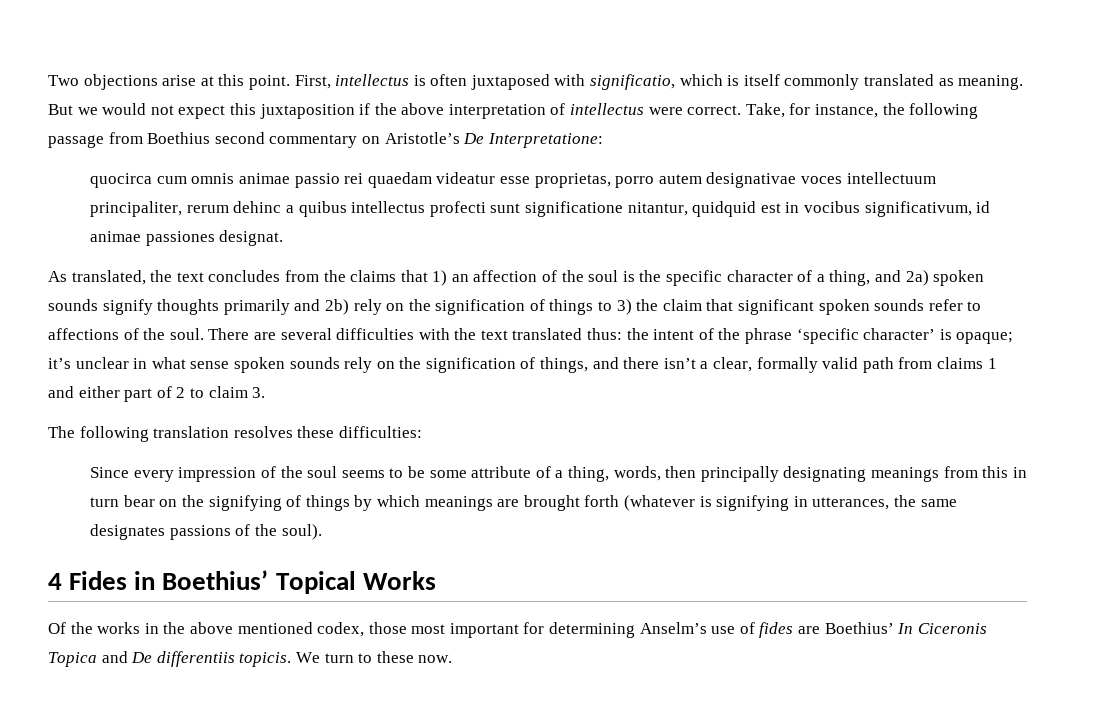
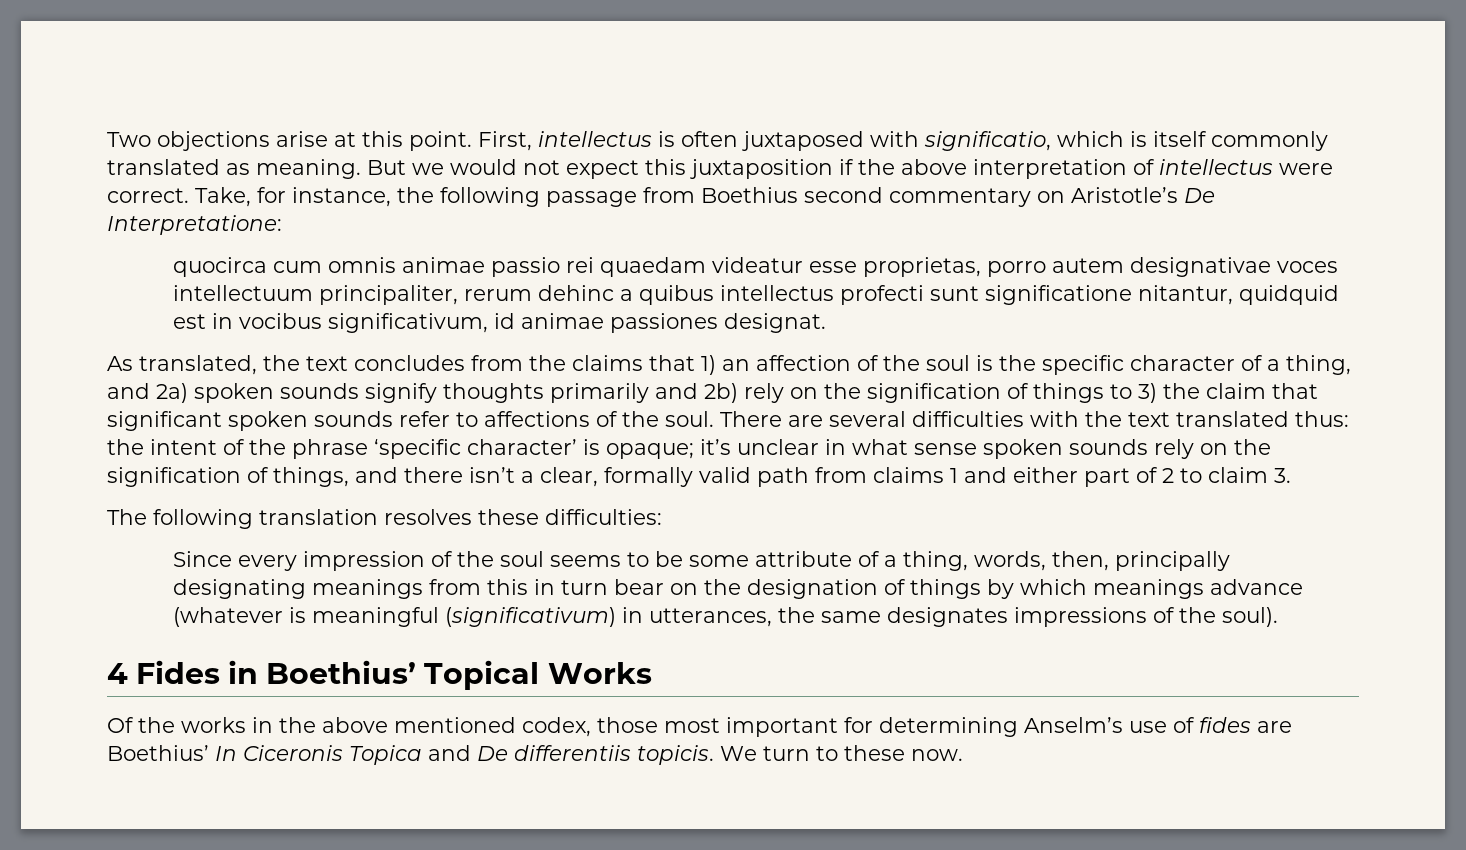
[665,466,697,478] then -> [1051,551,1109,571] then,
[208,495,282,511] signifying -> [746,579,878,599] designation
[497,495,790,511] are brought forth (whatever is signifying -> [1209,579,1303,595] [172,607,616,627] advance (whatever is meaningful (significativum)
[169,525,231,540] passions -> [1013,607,1147,627] impressions

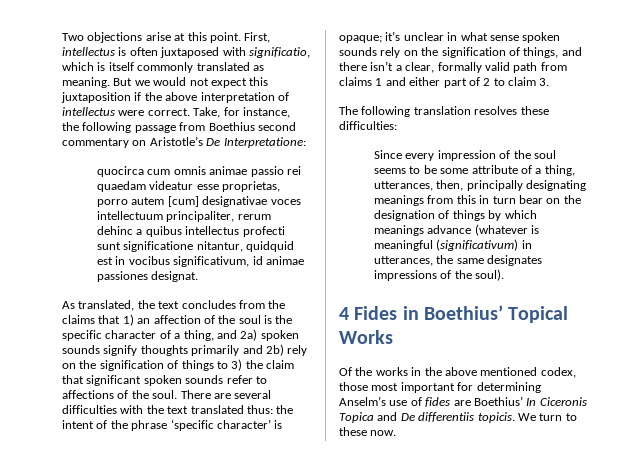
(1124, 265) none -> [167,196,199,207] [cum]
[973,551,1046,571] words, -> [374,181,434,191] utterances,

